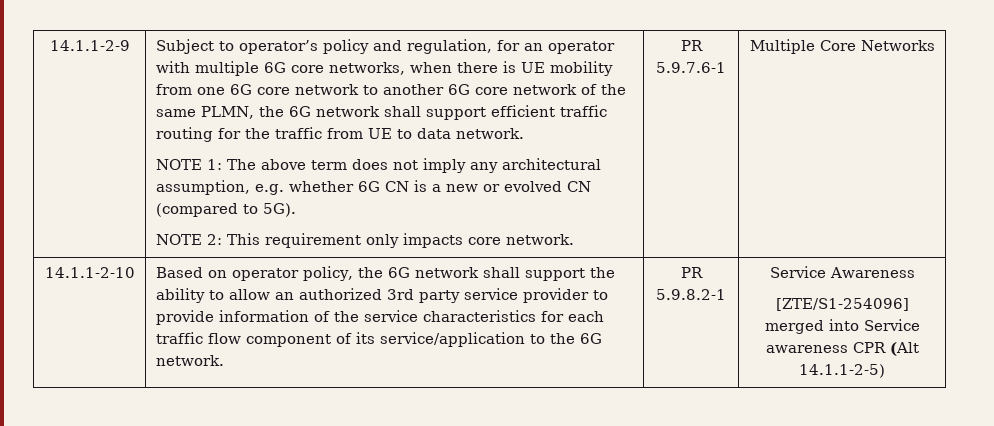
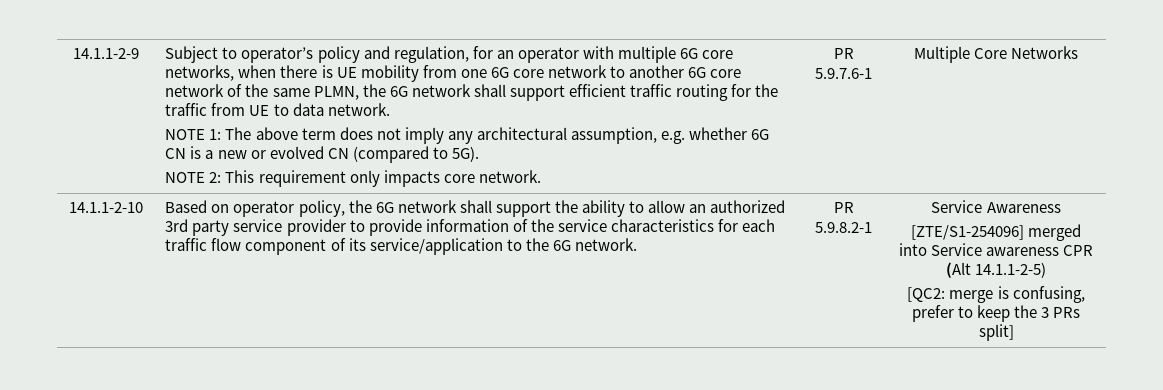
(885, 371) none -> [907,286,1085,303] [911,305,1081,322] [978,324,1014,341] // [QC2: merge is confusing, prefer to keep the 3 PRs split]

